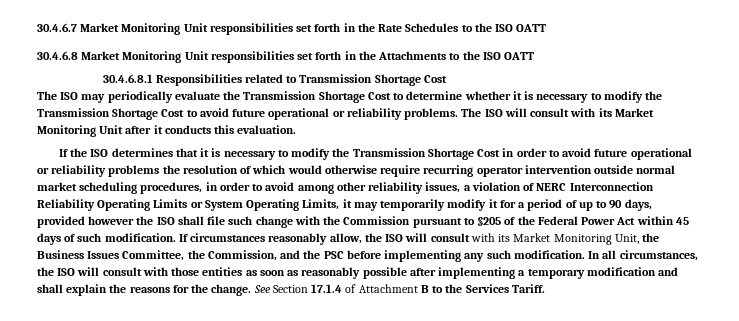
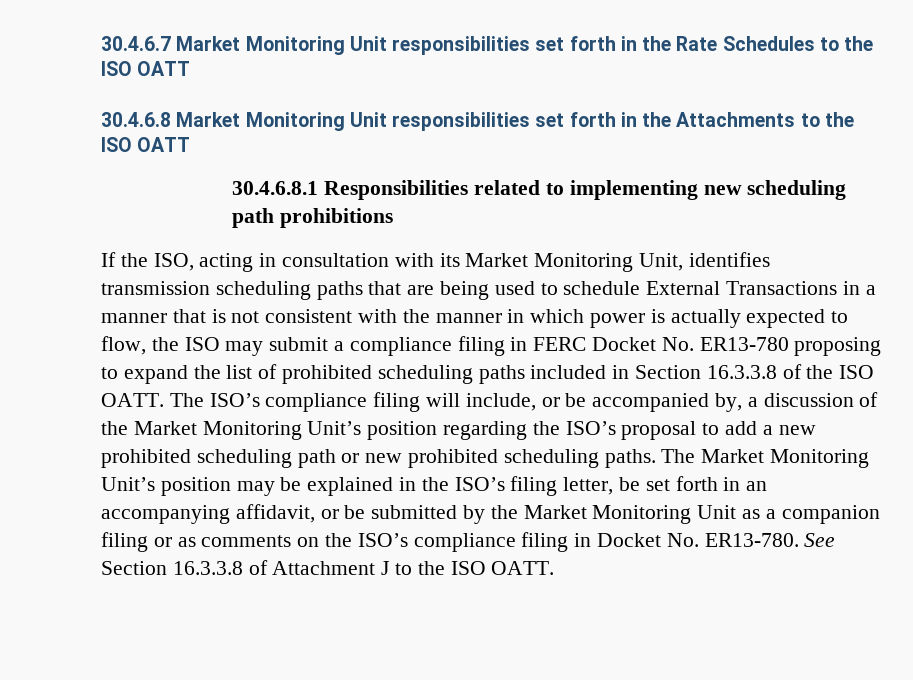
[299,74,447,86] [37,91,663,103] [37,108,654,120] [37,125,297,137] [58,148,692,160] [37,165,676,177] [37,182,654,194] [37,199,652,211] [37,216,689,228] [37,233,470,245] Transmission Shortage Cost // The ISO may periodically evaluate the Transmission Shortage Cost to determine whether it is necessary to modify the Transmission Shortage Cost to avoid future operational or reliability problems. The ISO will consult with its Market Monitoring Unit after it conducts this evaluation. // If the ISO determines that it is necessary to modify the Transmission Shortage Cost in order to avoid future operational or reliability problems the resolution of which would otherwise require recurring operator intervention outside normal market scheduling procedures, in order to avoid among other reliability issues, a violation of NERC Interconnection Reliability Operating Limits or System Operating Limits, it may temporarily modify it for a period of up to 90 days, provided however the ISO shall file such change with the Commission pursuant to §205 of the Federal Power Act within 45 days of such modification. If circumstances reasonably allow, the ISO will consult -> [569,180,847,200] [232,208,394,228] [101,252,390,272] implementing new scheduling path prohibitions // If the ISO, acting in consultation
[642,233,660,242] [37,250,698,262] [37,267,679,279] [37,284,252,296] the Business Issues Committee, the Commission, and the PSC before implementing any such modification. In all circumstances, the ISO will consult with those entities as soon as reasonably possible after implementing a temporary modification and shall explain the reasons for the change. -> [688,252,770,267] [101,281,876,300] [101,309,849,328] [101,336,882,356] [101,364,875,384] [101,392,879,412] [101,421,816,440] [101,449,870,468] [101,476,768,496] [101,504,880,524] [101,532,799,552] identifies transmission scheduling paths that are being used to schedule External Transactions in a manner that is not consistent with the manner in which power is actually expected to flow, the ISO may submit a compliance filing in FERC Docket No. ER13-780 proposing to expand the list of prohibited scheduling paths included in Section 16.3.3.8 of the ISO OATT. The ISO’s compliance filing will include, or be accompanied by, a discussion of the Market Monitoring Unit’s position regarding the ISO’s proposal to add a new prohibited scheduling path or new prohibited scheduling paths. The Market Monitoring Unit’s position may be explained in the ISO’s filing letter, be set forth in an accompanying affidavit, or be submitted by the Market Monitoring Unit as a companion filing or as comments on the ISO’s compliance filing in Docket No. ER13-780.
[311,284,343,293] 17.1.4 -> [172,561,243,575] 16.3.3.8
[420,284,545,293] B to the Services Tariff. -> [381,561,555,575] J to the ISO OATT.

